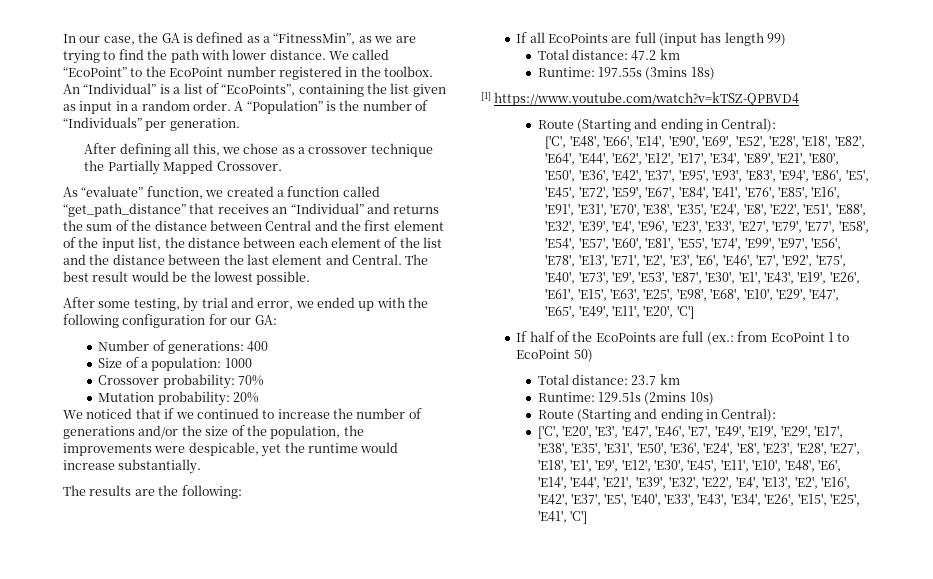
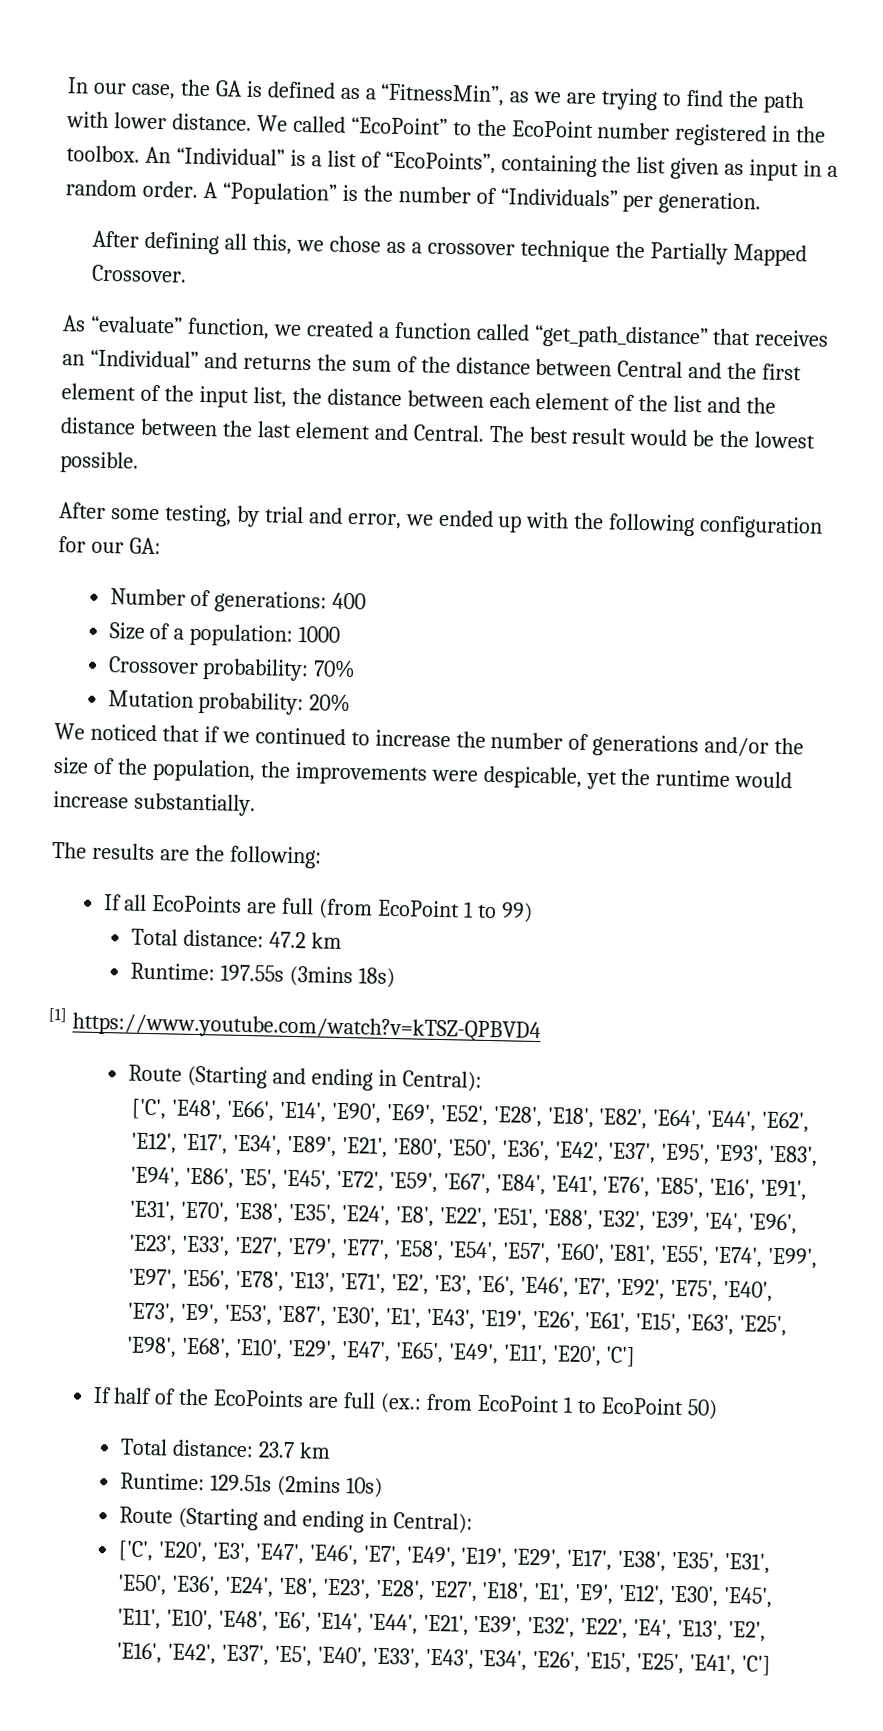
[659,32,764,46] (input has length -> [318,898,498,920] (from EcoPoint 1 to

